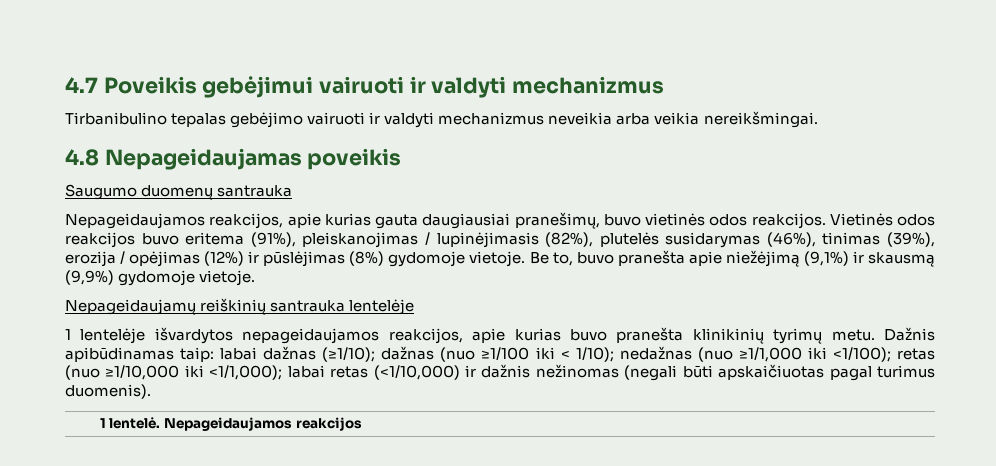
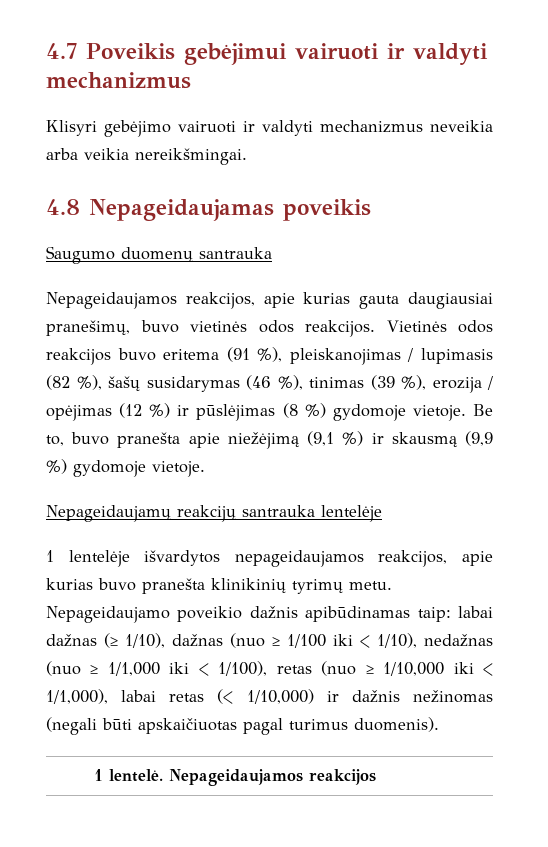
[65,112,227,127] Tirbanibulino tepalas -> [46,120,97,136] Klisyri
[250,232,936,248] [65,251,385,267] (91%), pleiskanojimas / lupinėjimasis (82%), plutelės susidarymas (46%), tinimas (39%), erozija / opėjimas (12%) ir pūslėjimas (8%) -> [226,347,493,365] [46,375,493,393] [46,403,326,421] (91 %), pleiskanojimas / lupimasis (82 %), šašų susidarymas (46 %), tinimas (39 %), erozija / opėjimas (12 %) ir pūslėjimas (8 %)
[803,251,935,267] [65,270,114,285] (9,1%) ir skausmą (9,9%) -> [307,431,494,447] [46,459,67,474] (9,1 %) ir skausmą (9,9 %)
[200,298,267,315] reiškinių -> [177,505,236,522] reakcijų
[883,327,935,341] Dažnis -> [46,606,298,623] Nepageidaujamo poveikio dažnis
[322,346,614,362] (≥1/10); dažnas (nuo ≥1/100 iki < 1/10); -> [104,633,417,648] (≥ 1/10), dažnas (nuo ≥ 1/100 iki < 1/10),
[738,347,935,362] [65,365,460,380] ≥1/1,000 iki <1/100); retas (nuo ≥1/10,000 iki <1/1,000); labai retas (<1/10,000) -> [90,661,493,676] [46,689,314,704] ≥ 1/1,000 iki < 1/100), retas (nuo ≥ 1/10,000 iki < 1/1,000), labai retas (< 1/10,000)

